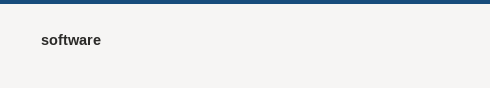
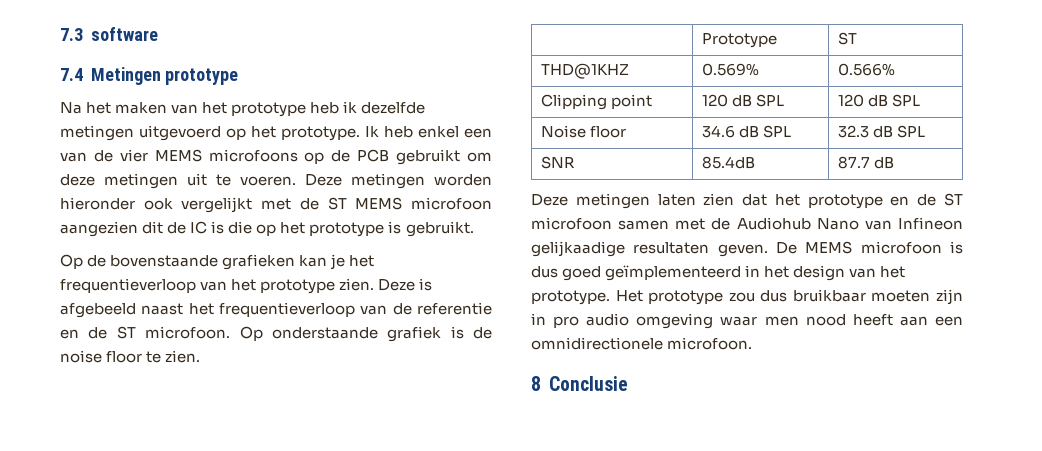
(41, 39) none -> [60,28,83,41] 7.3
(101, 39) none -> [60,67,239,85] [60,101,426,117] [60,125,492,141] [60,149,493,165] [60,173,492,189] [60,197,493,213] [60,221,474,237] [60,254,375,270] [60,278,433,294] [60,302,492,318] [60,326,492,342] [60,350,201,363] [701,33,777,48] [837,32,857,45] [540,63,629,79] [701,63,759,76] [837,63,895,76] [540,94,652,110] [701,94,784,107] [837,94,920,107] [540,125,626,138] [701,125,791,138] [837,125,925,138] [540,156,575,169] [701,156,755,169] [837,156,894,169] [531,193,963,209] [531,217,963,230] [531,241,963,257] [531,265,906,281] [531,289,963,305] [531,313,963,329] [531,337,753,350] [531,376,628,391] // 7.4 Metingen prototype // Na het maken van het prototype heb ik dezelfde metingen uitgevoerd op het prototype. Ik heb enkel een van de vier MEMS microfoons op de PCB gebruikt om deze metingen uit te voeren. Deze metingen worden hieronder ook vergelijkt met de ST MEMS microfoon aangezien dit de IC is die op het prototype is gebruikt. // Op de bovenstaande grafieken kan je het frequentieverloop van het prototype zien. Deze is afgebeeld naast het frequentieverloop van de referentie en de ST microfoon. Op onderstaande grafiek is de noise floor te zien. // | Prototype | ST // THD@1KHZ | 0.569% | 0.566% // Clipping point | 120 dB SPL | 120 dB SPL // Noise floor | 34.6 dB SPL | 32.3 dB SPL // SNR | 85.4dB | 87.7 dB // Deze metingen laten zien dat het prototype en de ST microfoon samen met de Audiohub Nano van Infineon gelijkaadige resultaten geven. De MEMS microfoon is dus goed geïmplementeerd in het design van het prototype. Het prototype zou dus bruikbaar moeten zijn in pro audio omgeving waar men nood heeft aan een omnidirectionele microfoon. // 8 Conclusie

